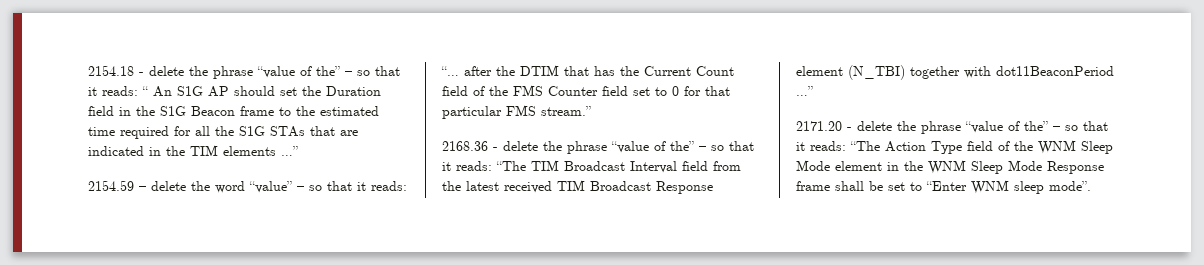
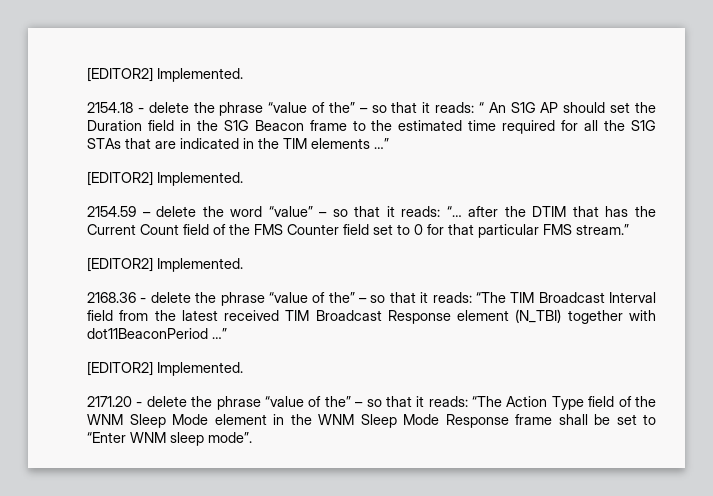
(88, 70) none -> [87,67,243,82] [EDITOR2] Implemented. //
(298, 151) none -> [87,171,243,186] // [EDITOR2] Implemented.
(591, 111) none -> [87,257,243,272] // [EDITOR2] Implemented.
(813, 91) none -> [87,361,243,376] // [EDITOR2] Implemented.

